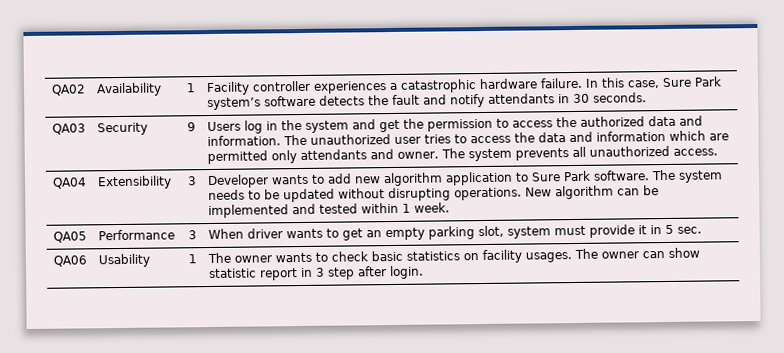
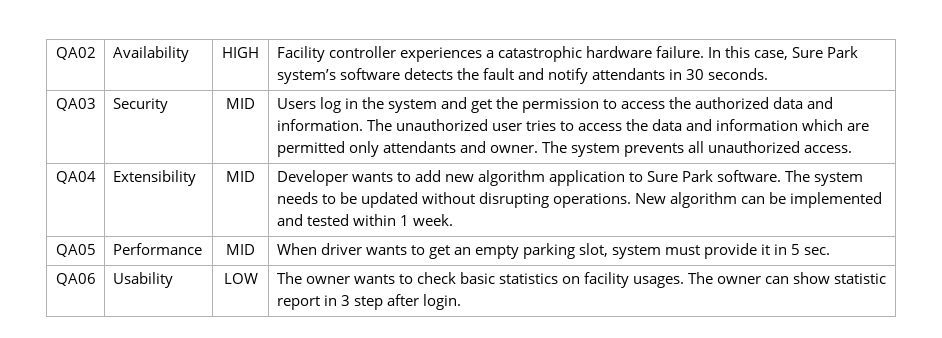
[186,83,196,93] 1 -> [222,47,259,58] HIGH
[187,122,196,132] 9 -> [226,98,255,109] MID
[187,176,197,186] 3 -> [226,171,255,182] MID
[188,230,197,240] 3 -> [226,244,255,255] MID
[188,254,197,264] 1 -> [223,273,258,284] LOW

